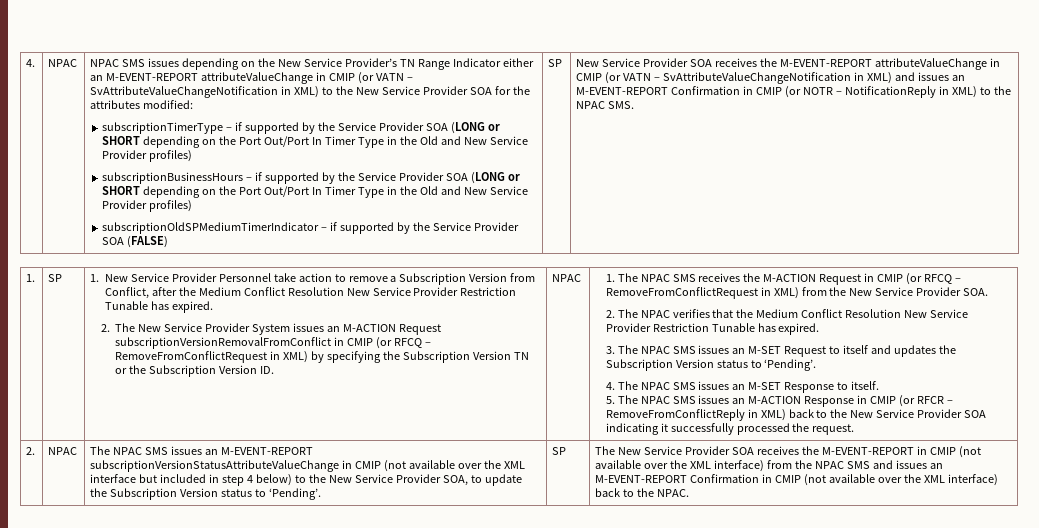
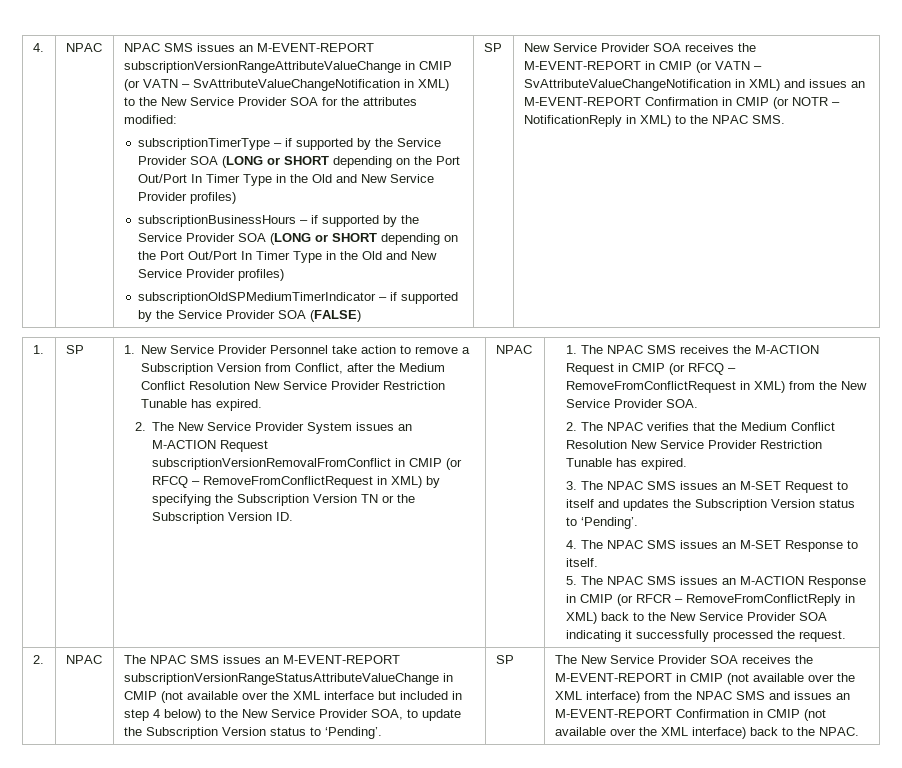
[182,58,534,70] [90,72,314,84] depending on the New Service Provider’s TN Range Indicator either an M-EVENT-REPORT attributeValueChange -> [238,43,374,52] [123,61,401,73] an M-EVENT-REPORT subscriptionVersionRangeAttributeValueChange
[874,58,987,70] attributeValueChange -> (641, 65) none
[90,460,340,472] subscriptionVersionStatusAttributeValueChange -> [123,673,439,685] subscriptionVersionRangeStatusAttributeValueChange

